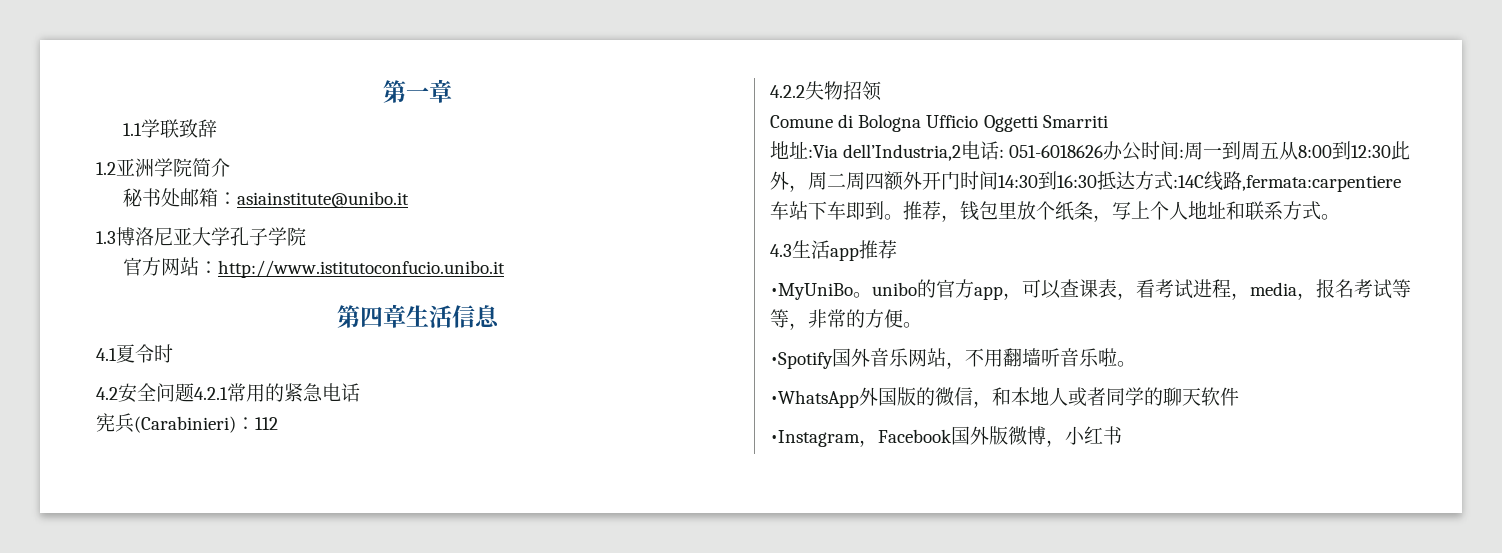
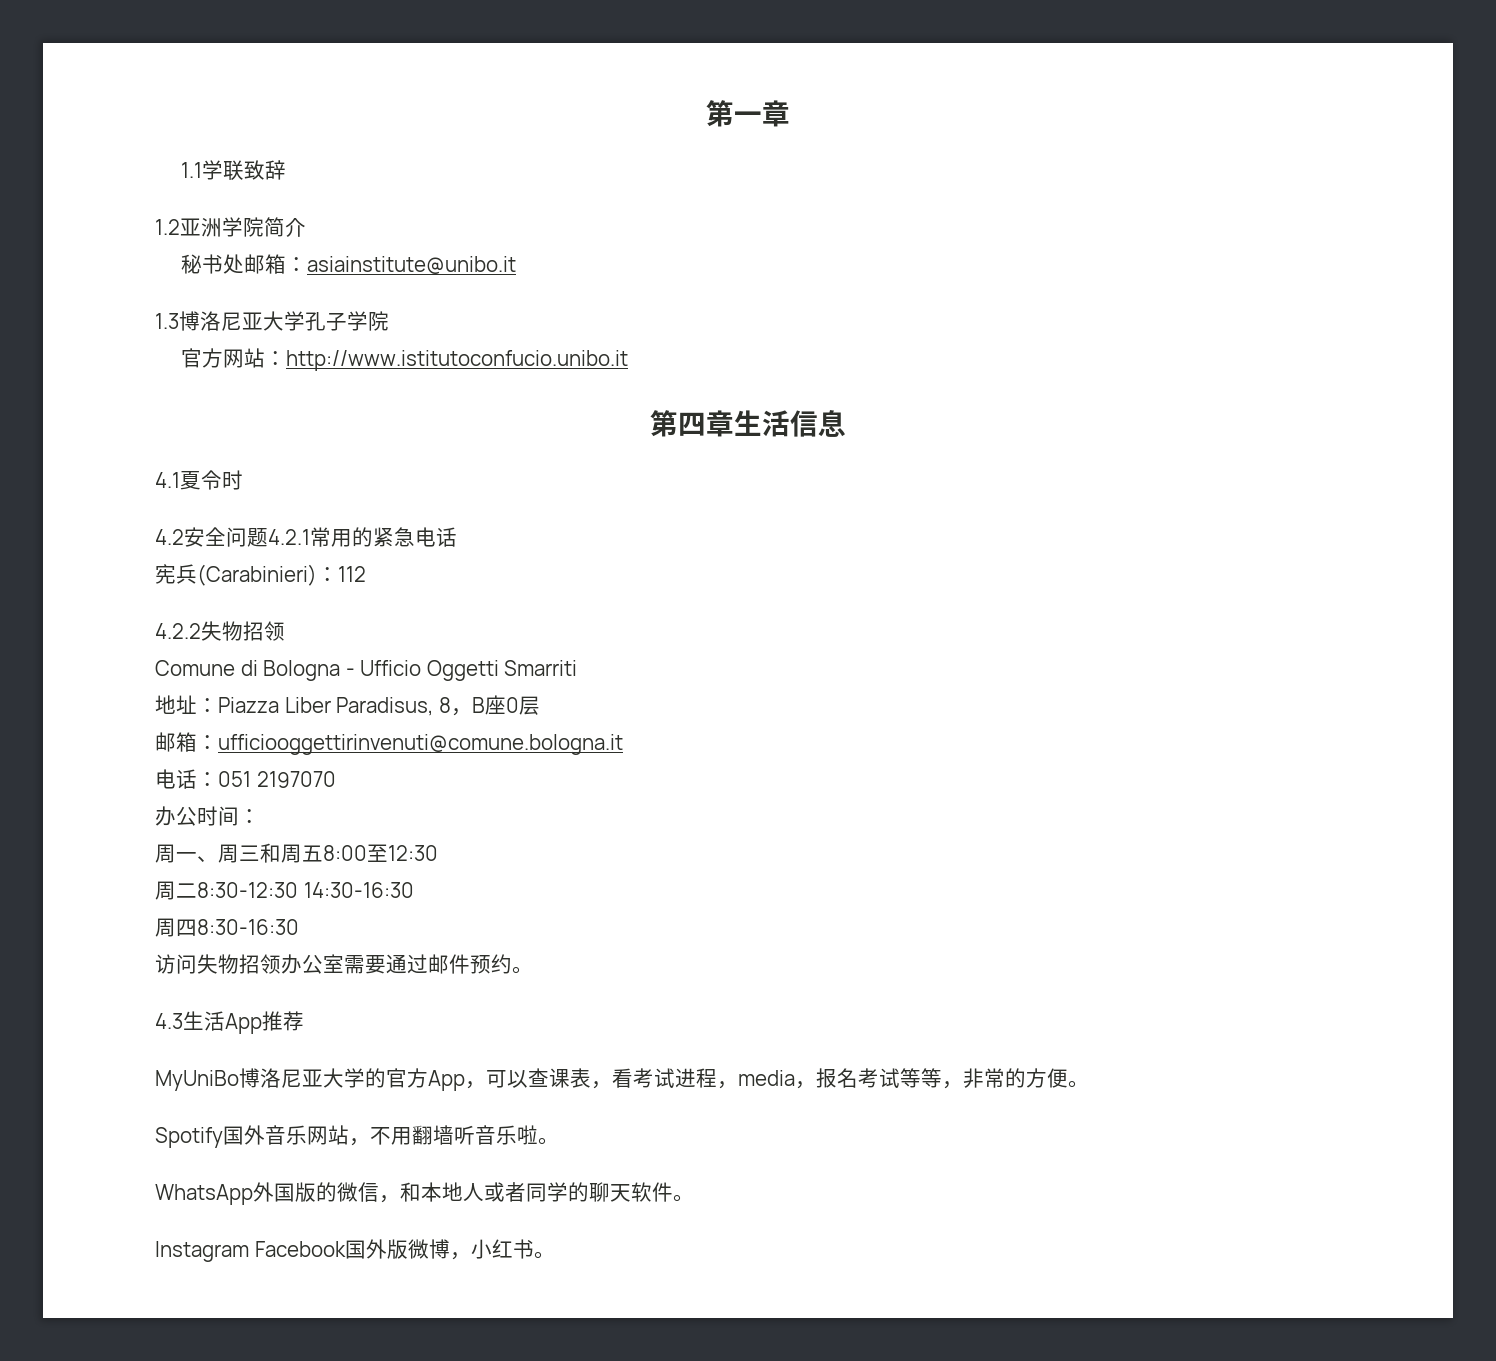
(922, 123) none -> [345,668,355,676] -
[808,141,1411,161] [770,171,1401,192] [770,201,1321,222] :Via dell’Industria,2电话: 051-6018626办公时间:周一到周五从8:00到12:30此外，周二周四额外开门时间14:30到16:30抵达方式:14C线路,fermata:carpentiere车站下车即到。推荐，钱包里放个纸条，写上个人地址和联系方式 -> [197,695,540,716] [155,732,623,755] [155,769,336,789] [155,806,260,826] [155,843,438,863] [155,881,414,900] [155,918,299,937] [155,954,512,974] ：Piazza Liber Paradisus, 8，B座0层 // 邮箱：ufficiooggettirinvenuti@comune.bologna.it // 电话：051 2197070 // 办公时间： // 周一、周三和周五8:00至12:30 // 周二8:30-12:30 14:30-16:30 // 周四8:30-16:30 // 访问失物招领办公室需要通过邮件预约
[830,247,859,261] app -> [225,1013,262,1034] App
[770,279,1003,300] •MyUniBo。unibo的官方app -> [155,1068,465,1091] MyUniBo博洛尼亚大学的官方App
[770,352,833,369] •Spotify -> [155,1127,223,1148] Spotify
[770,390,859,408] •WhatsApp -> [155,1184,253,1205] WhatsApp
[770,430,878,447] // •Instagram， -> [673,1194,694,1202] [155,1241,249,1262] 。 // Instagram
(1122, 435) none -> [533,1251,555,1259] 。

